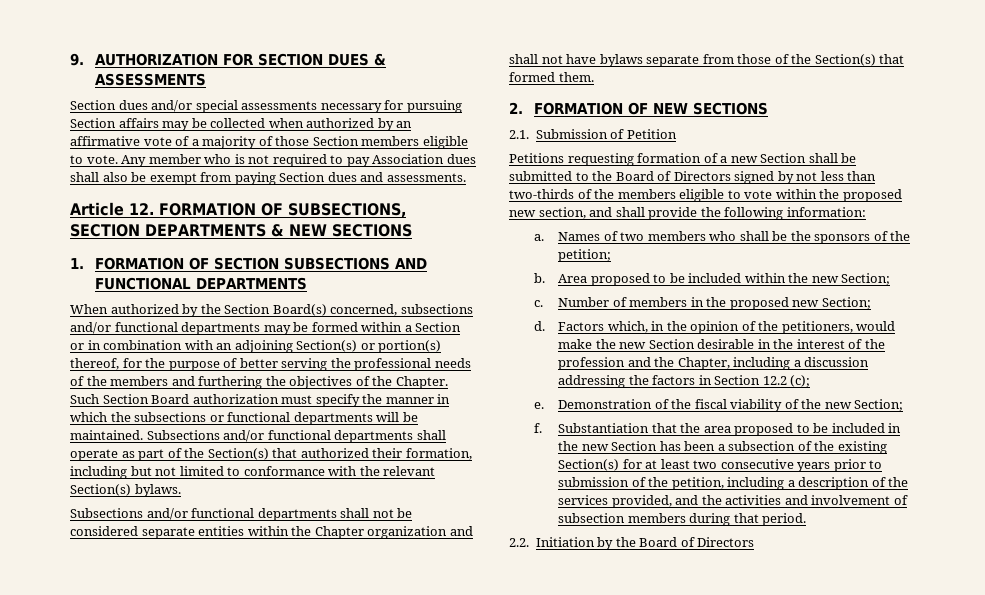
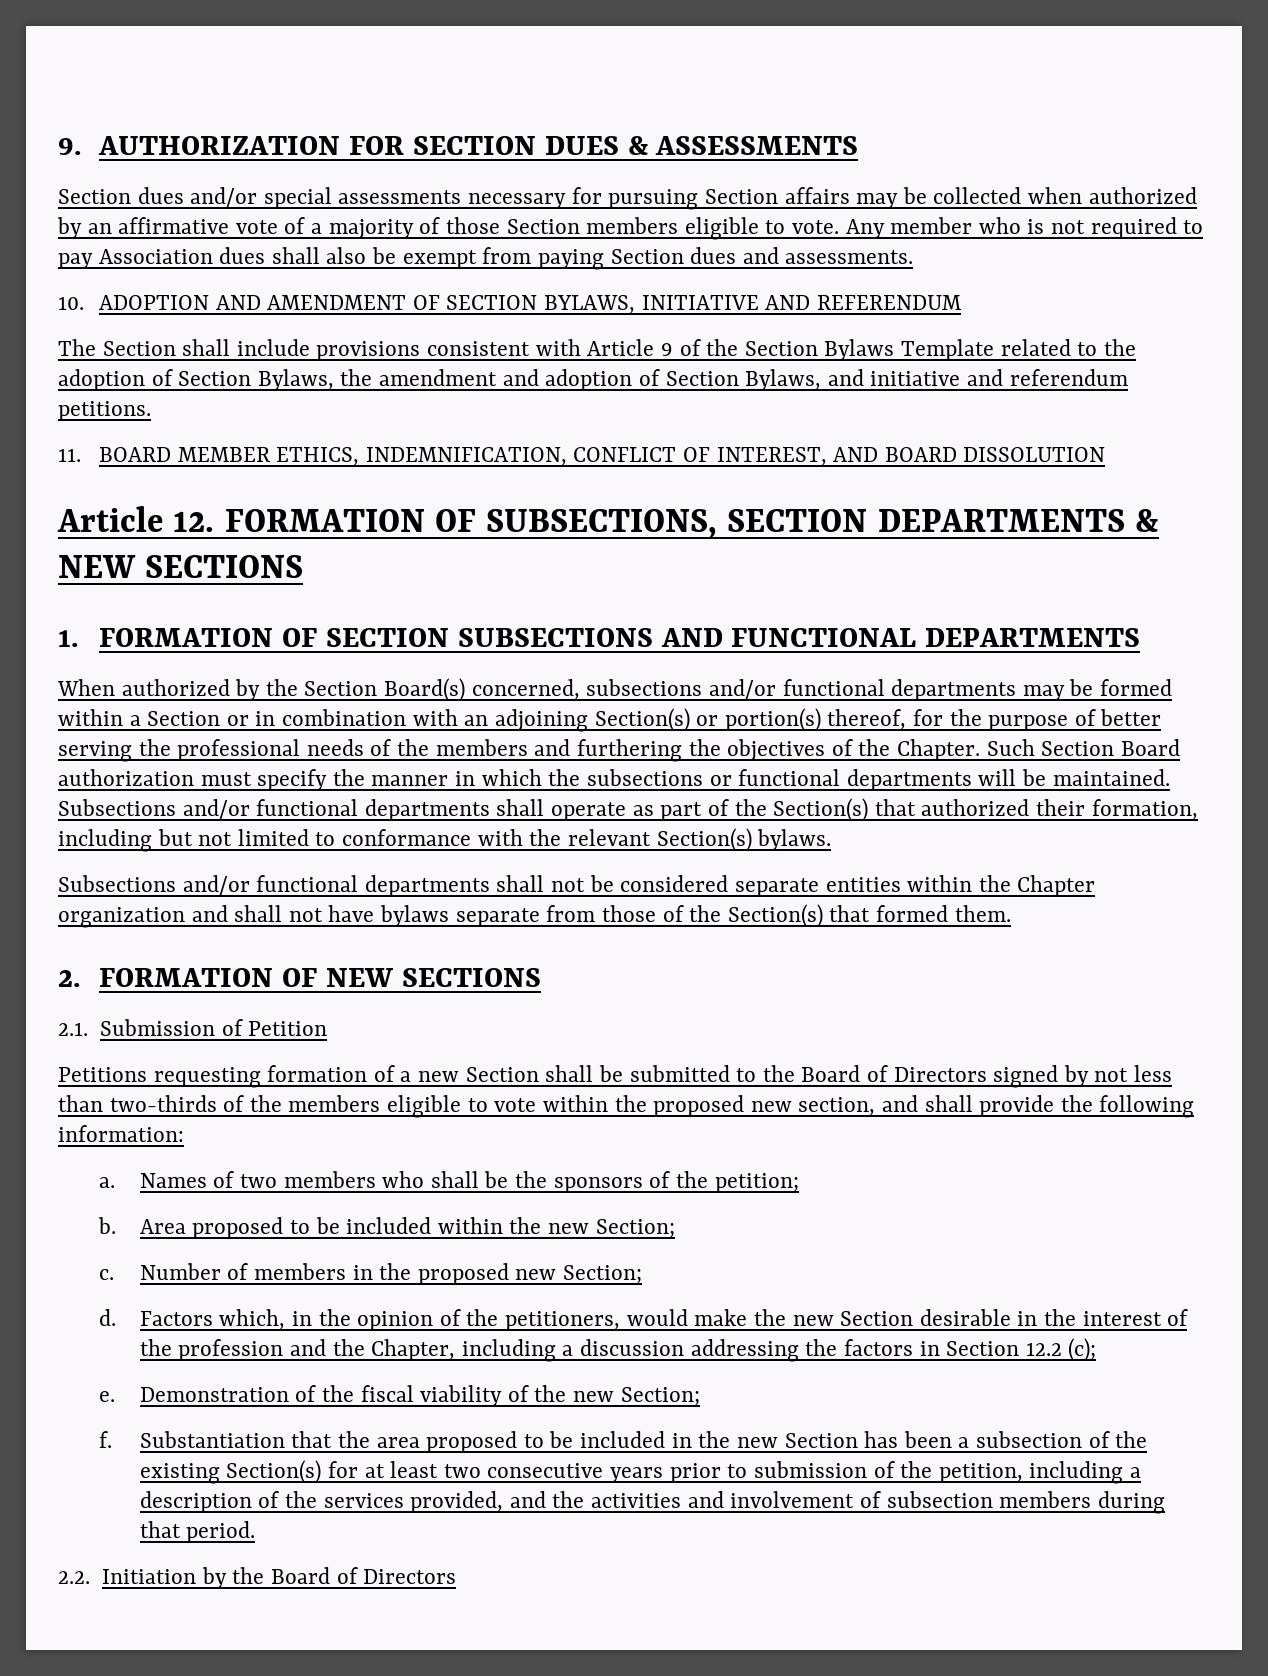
(466, 177) none -> [58,295,962,314] [58,339,1136,361] [58,369,1128,391] [58,401,151,421] [58,447,1106,466] // 10. ADOPTION AND AMENDMENT OF SECTION BYLAWS, INITIATIVE AND REFERENDUM // The Section shall include provisions consistent with Article 9 of the Section Bylaws Template related to the adoption of Section Bylaws, the amendment and adoption of Section Bylaws, and initiative and referendum petitions. // 11. BOARD MEMBER ETHICS, INDEMNIFICATION, CONFLICT OF INTEREST, AND BOARD DISSOLUTION

